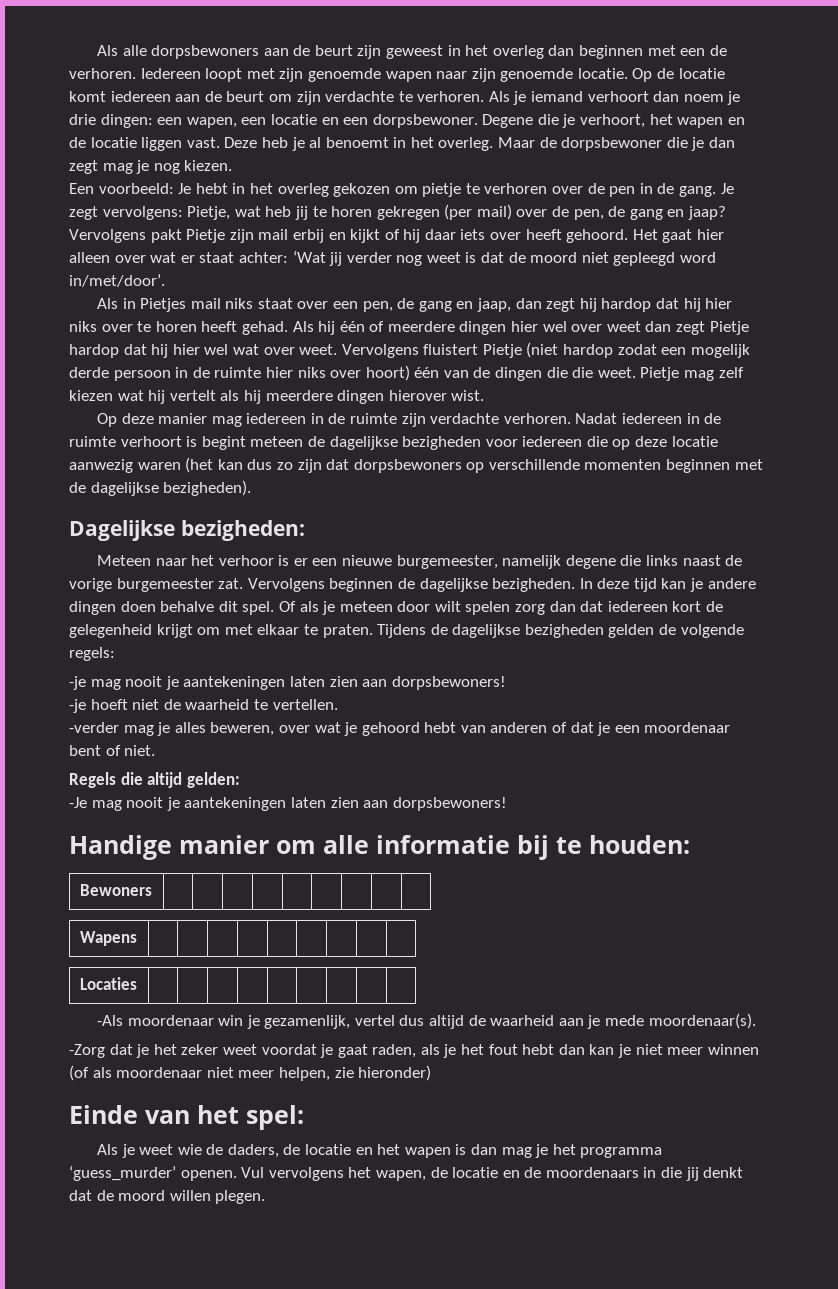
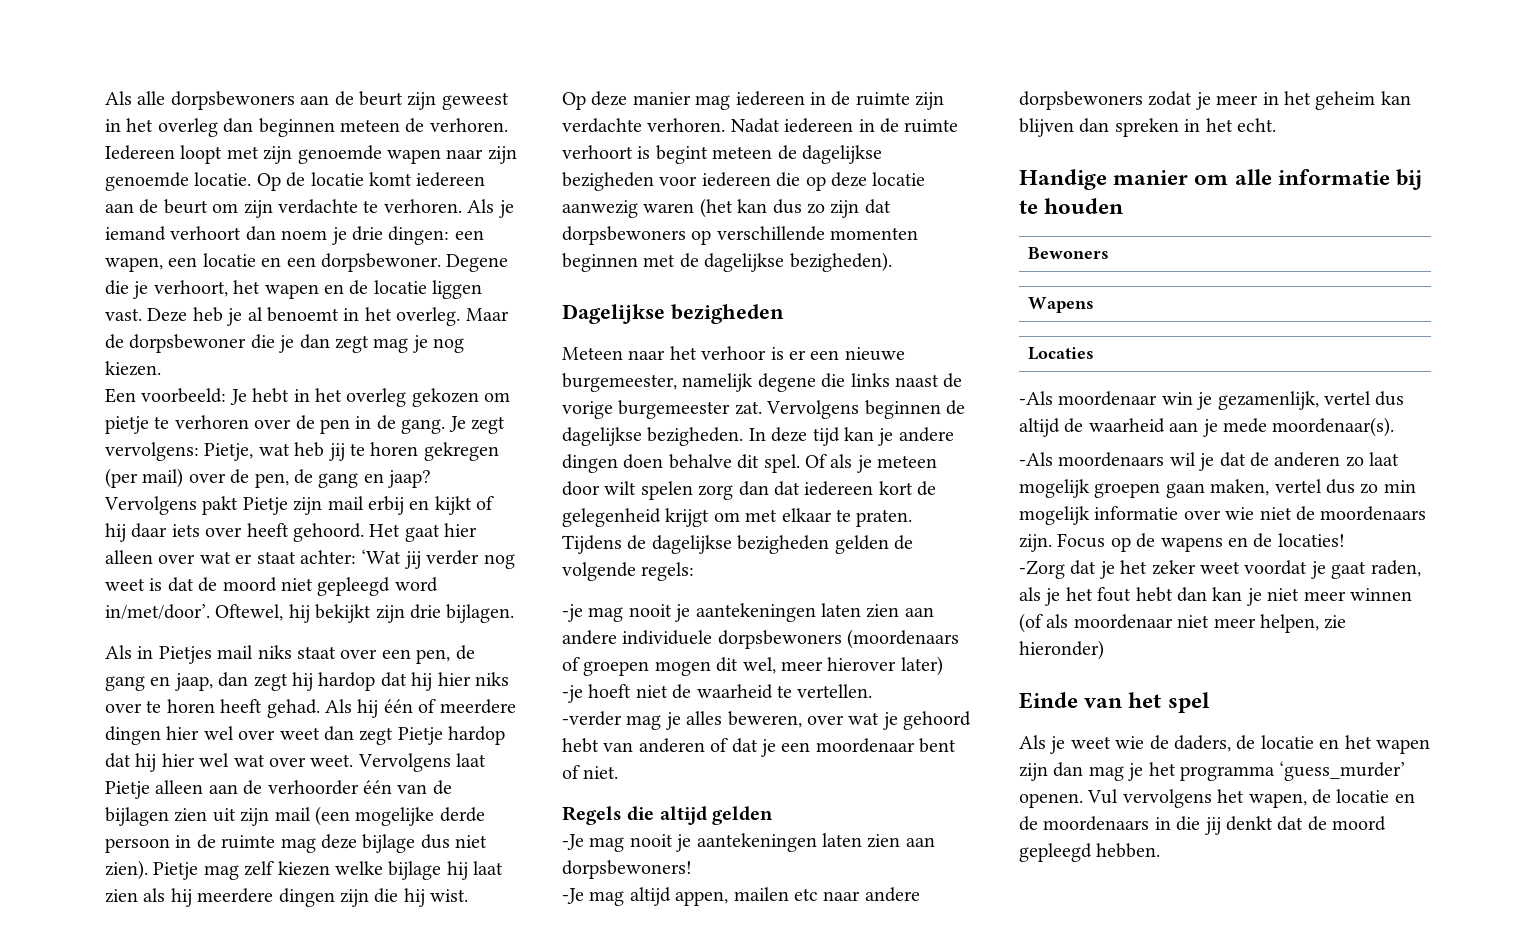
[647,45,706,56] met een -> [340,119,400,132] meteen
(165, 280) none -> [215,604,515,623] Oftewel, hij bekijkt zijn drie bijlagen.
[423,342,750,358] fluistert Pietje (niet hardop zodat een mogelijk -> [456,753,487,767] [105,780,452,799] [105,806,435,826] laat Pietje alleen aan de verhoorder één van de bijlagen zien uit zijn mail (een mogelijke
[265,365,744,381] [69,390,216,404] hier niks over hoort) één van de dingen die die weet. Pietje mag zelf kiezen wat hij vertelt -> [280,834,488,853] [105,860,504,880] [105,889,138,903] mag deze bijlage dus niet zien). Pietje mag zelf kiezen welke bijlage hij laat zien
[388,390,447,401] hierover -> [340,888,425,907] zijn die hij
[180,520,305,541] bezigheden: -> [671,304,784,324] bezigheden
[391,676,506,690] dorpsbewoners! -> [562,629,960,649] [562,656,943,676] andere individuele dorpsbewoners (moordenaars of groepen mogen dit wel, meer hierover later)
[186,772,240,788] gelden: -> [712,806,774,825] gelden
(507, 804) none -> [562,887,920,906] [1019,91,1411,110] [1019,118,1276,137] // -Je mag altijd appen, mailen etc naar andere dorpsbewoners zodat je meer in het geheim kan blijven dan spreken in het echt.
[589,835,690,854] houden: -> [1044,198,1124,214] houden
(756, 1021) none -> [1019,452,1400,471] [1019,479,1416,498] [1019,506,1427,525] [1019,533,1345,552] // -Als moordenaars wil je dat de anderen zo laat mogelijk groepen gaan maken, vertel dus zo min mogelijk informatie over wie niet de moordenaars zijn. Focus op de wapens en de locaties!
[246,1105,304,1130] spel: -> [1167,692,1210,713] spel
[455,1144,467,1155] is -> [1019,763,1048,781] zijn
[169,1190,266,1204] willen plegen. -> [1019,843,1161,862] gepleegd hebben.

